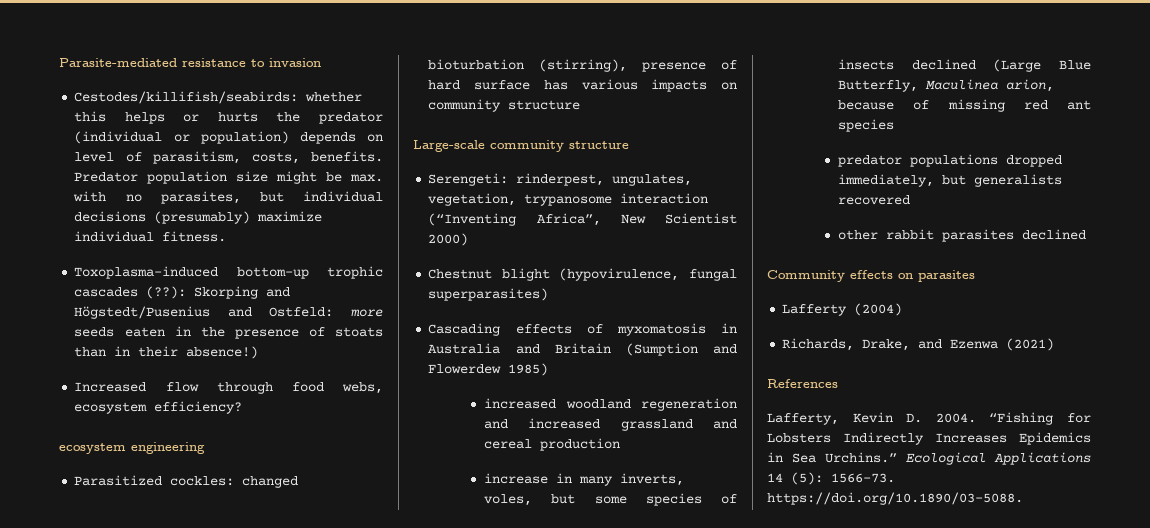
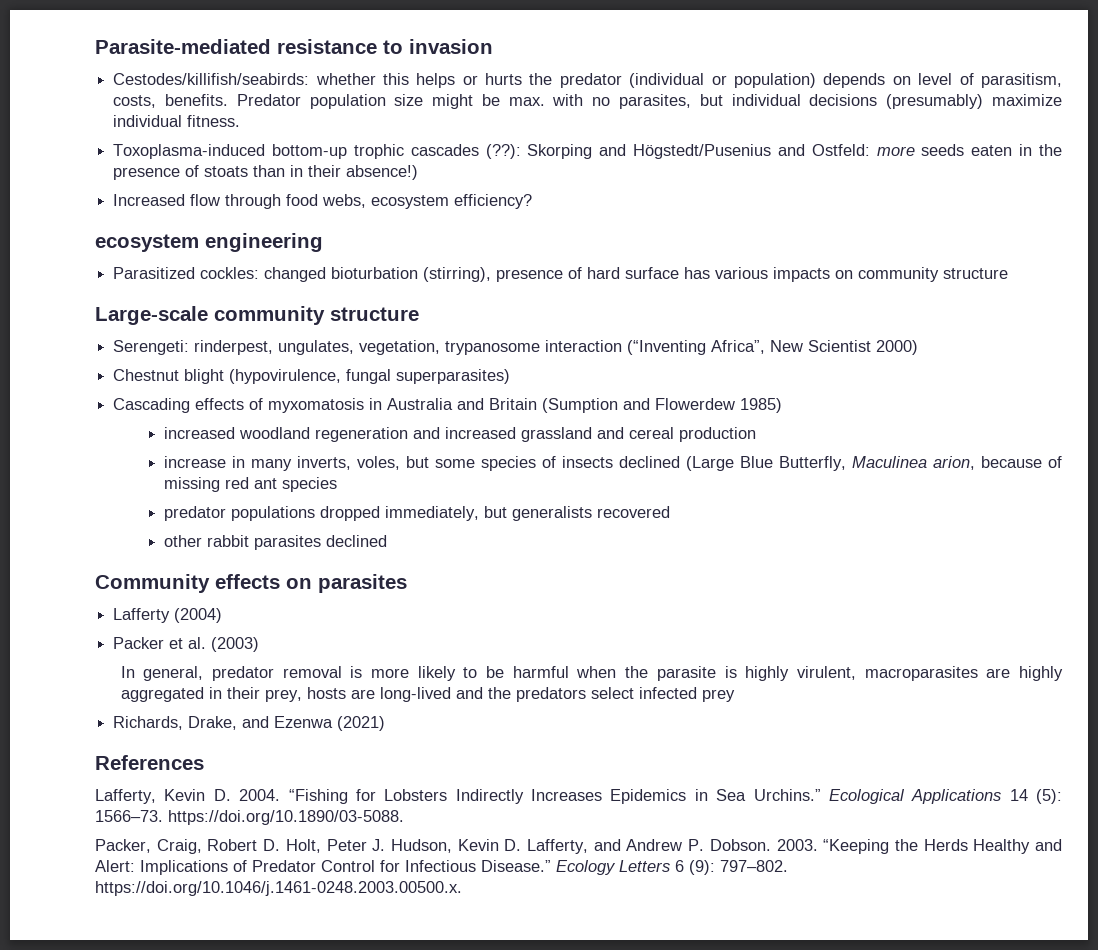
(903, 309) none -> [113,637,260,652] [120,666,1063,681] [120,687,735,702] // Packer et al. (2003) // In general, predator removal is more likely to be harmful when the parasite is highly virulent, macroparasites are highly aggregated in their prey, hosts are long-lived and the predators select infected prey
(1023, 498) none -> [95,839,1063,854] [95,860,788,875] [95,881,462,896] // Packer, Craig, Robert D. Holt, Peter J. Hudson, Kevin D. Lafferty, and Andrew P. Dobson. 2003. “Keeping the Herds Healthy and Alert: Implications of Predator Control for Infectious Disease.” Ecology Letters 6 (9): 797–802. https://doi.org/10.1046/j.1461-0248.2003.00500.x.

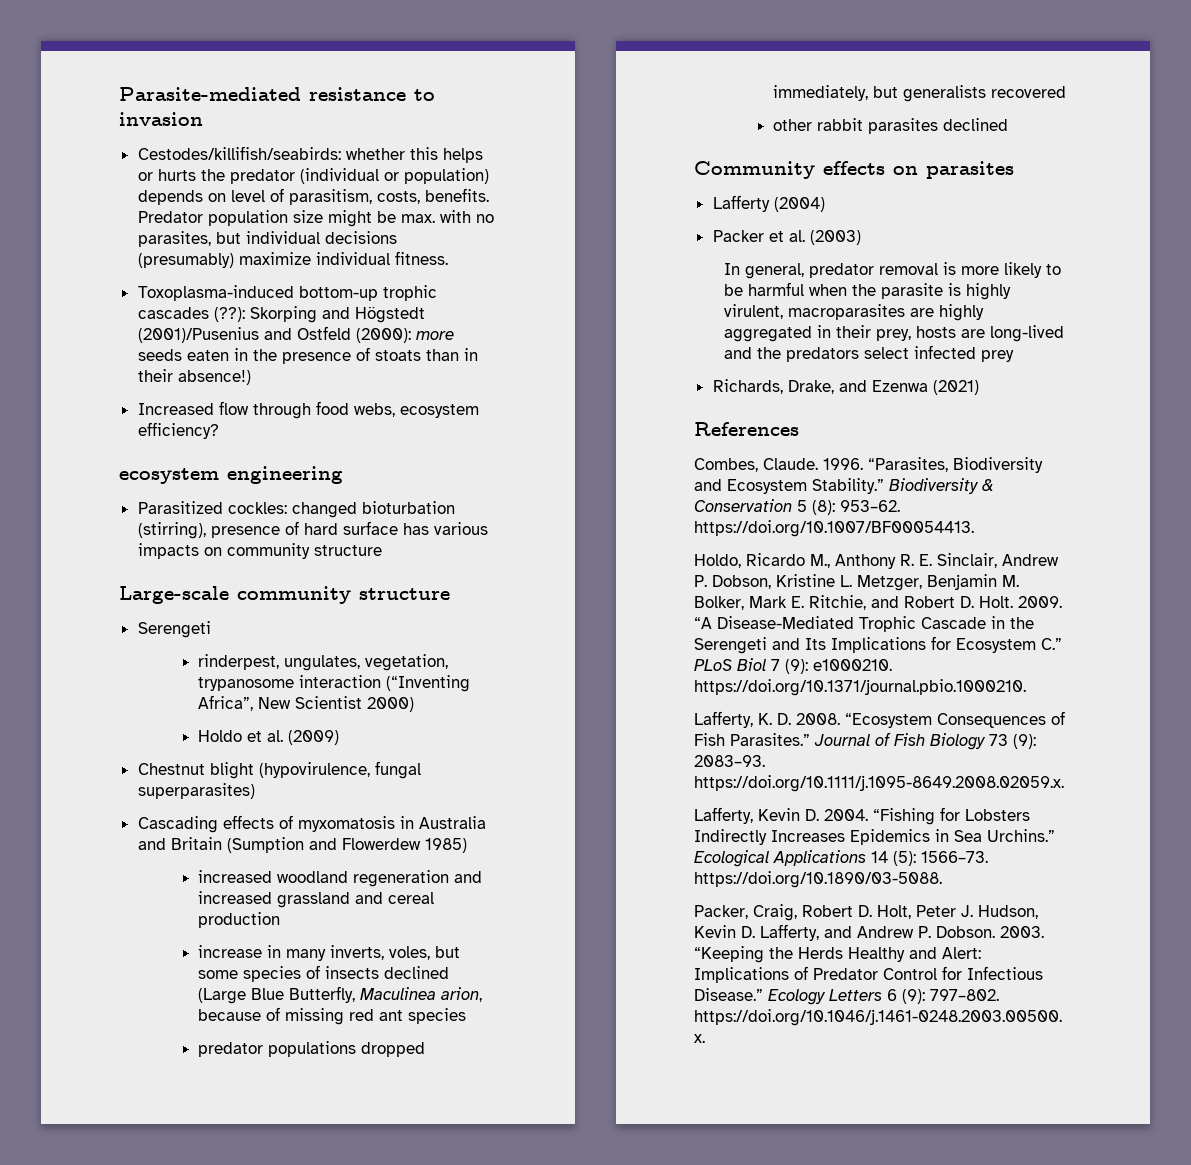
[633,144,870,159] Högstedt/Pusenius and Ostfeld: -> [354,306,425,323] [137,326,411,343] Högstedt (2001)/Pusenius and Ostfeld (2000):
[113,340,190,355] Serengeti: -> [137,621,211,638] Serengeti //
(919, 347) none -> [198,730,340,745] // Holdo et al. (2009)
(204, 762) none -> [694,457,1043,473] [694,478,994,494] [694,499,900,515] [694,520,974,537] [694,553,1059,569] [694,574,1019,591] [694,595,1062,610] [694,616,1034,632] [694,636,1062,654] [694,658,892,674] [694,679,1026,696] [694,711,1065,728] [694,732,1036,750] [694,755,765,767] [694,775,1064,792] // Combes, Claude. 1996. “Parasites, Biodiversity and Ecosystem Stability.” Biodiversity & Conservation 5 (8): 953–62. https://doi.org/10.1007/BF00054413. // Holdo, Ricardo M., Anthony R. E. Sinclair, Andrew P. Dobson, Kristine L. Metzger, Benjamin M. Bolker, Mark E. Ritchie, and Robert D. Holt. 2009. “A Disease-Mediated Trophic Cascade in the Serengeti and Its Implications for Ecosystem C.” PLoS Biol 7 (9): e1000210. https://doi.org/10.1371/journal.pbio.1000210. // Lafferty, K. D. 2008. “Ecosystem Consequences of Fish Parasites.” Journal of Fish Biology 73 (9): 2083–93. https://doi.org/10.1111/j.1095-8649.2008.02059.x.

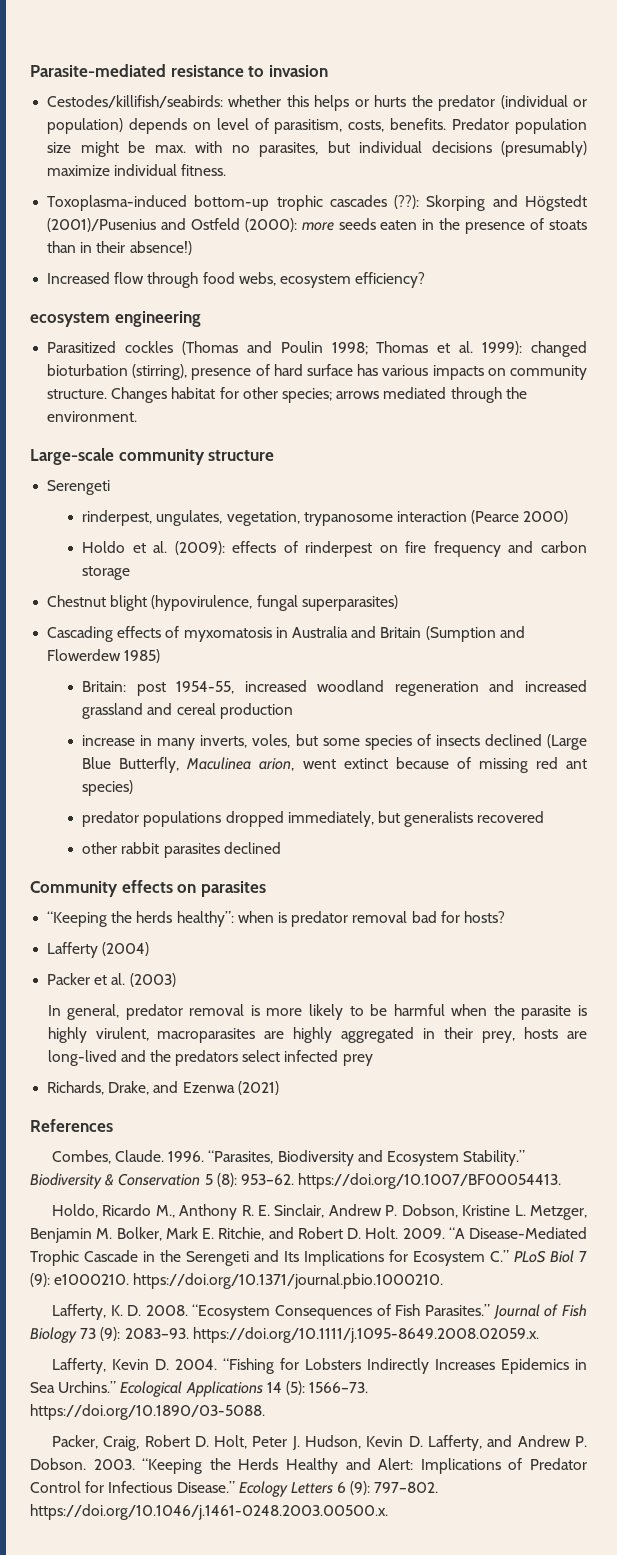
[227,502,287,514] cockles: -> [124,341,523,355] cockles (Thomas and Poulin 1998; Thomas et al. 1999):
[313,545,382,556] structure -> [47,387,527,403] [47,411,138,422] structure. Changes habitat for other species; arrows mediated through the environment.
[386,675,471,692] [198,695,363,711] (“Inventing Africa”, New Scientist -> [471,510,520,524] (Pearce
[288,730,340,745] (2009) -> [174,541,587,557] [82,566,131,580] (2009): effects of rinderpest on fire frequency and carbon storage
(467, 845) none -> [82,681,235,696] Britain: post 1954-55,
(483, 994) none -> [302,758,388,769] went extinct
[408,1008,467,1024] species -> [82,780,134,796] species)
(1014, 170) none -> [47,911,505,927] // “Keeping the herds healthy”: when is predator removal bad for hosts?

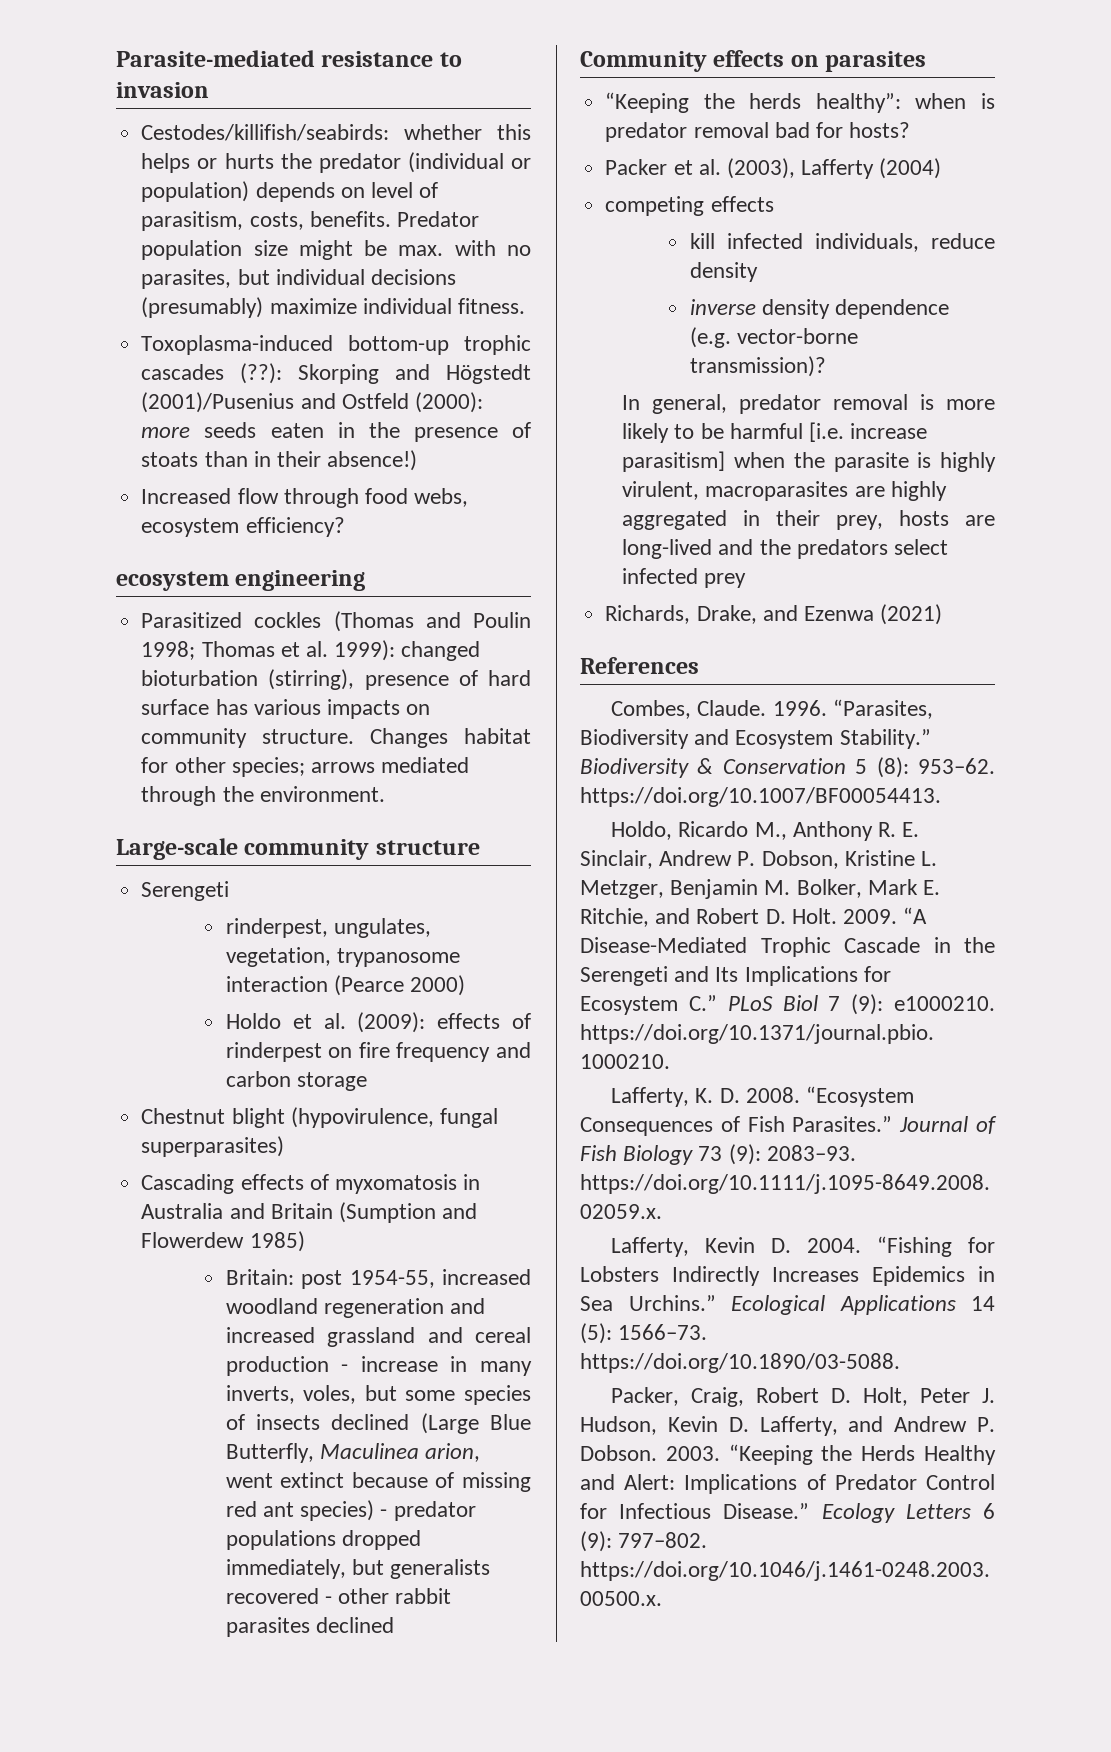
(293, 711) // -> [341,1364,349,1372] -
(134, 788) // -> [380,1509,388,1517] -
(545, 817) // -> [325,1596,333,1604] -
[47,942,150,958] [47,973,176,987] Lafferty (2004) // Packer et al. (2003) -> [605,158,942,179] [605,196,774,216] [689,233,995,252] [689,262,758,282] [689,299,950,319] [689,327,859,348] [689,356,826,377] Packer et al. (2003), Lafferty (2004) // competing effects // kill infected individuals, reduce density // inverse density dependence (e.g. vector-borne transmission)?
(445, 1010) none -> [809,422,928,442] [622,451,726,472] [i.e. increase parasitism]

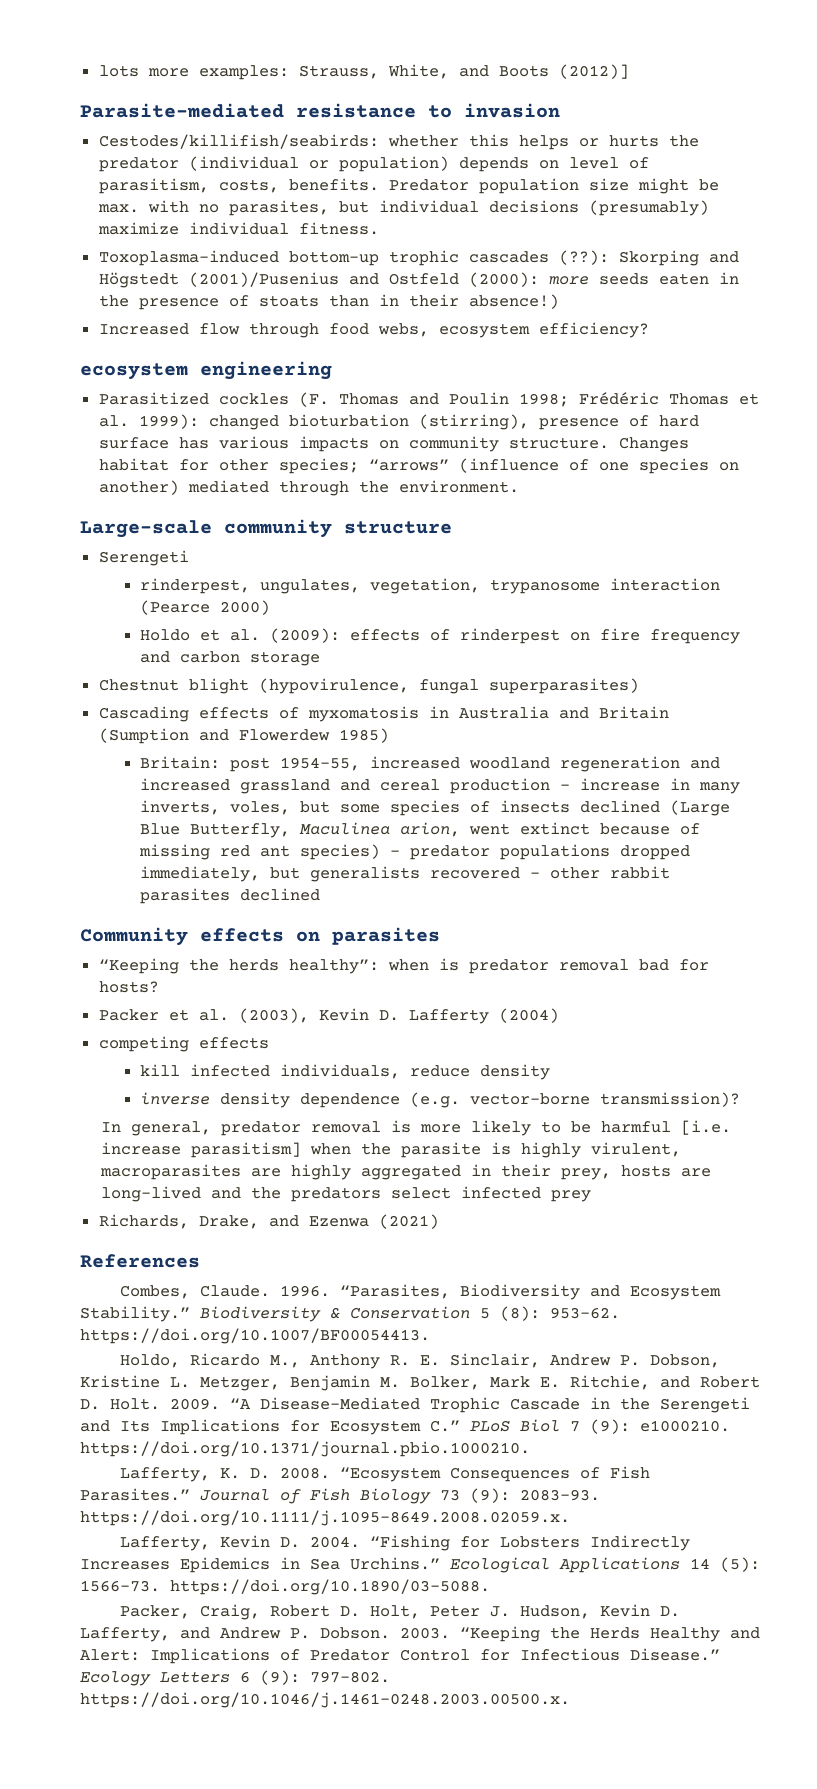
(116, 58) none -> [98,64,629,80] lots more examples: Strauss, White, and Boots (2012)] //
[333,611,414,632] (Thomas -> [298,392,399,407] (F. Thomas
(196, 650) none -> [578,392,659,405] Frédéric
[310,762,375,773] arrows -> [368,458,739,474] [98,480,179,495] “arrows” (influence of one species on another)
(795, 168) none -> [318,1008,399,1021] Kevin D.

